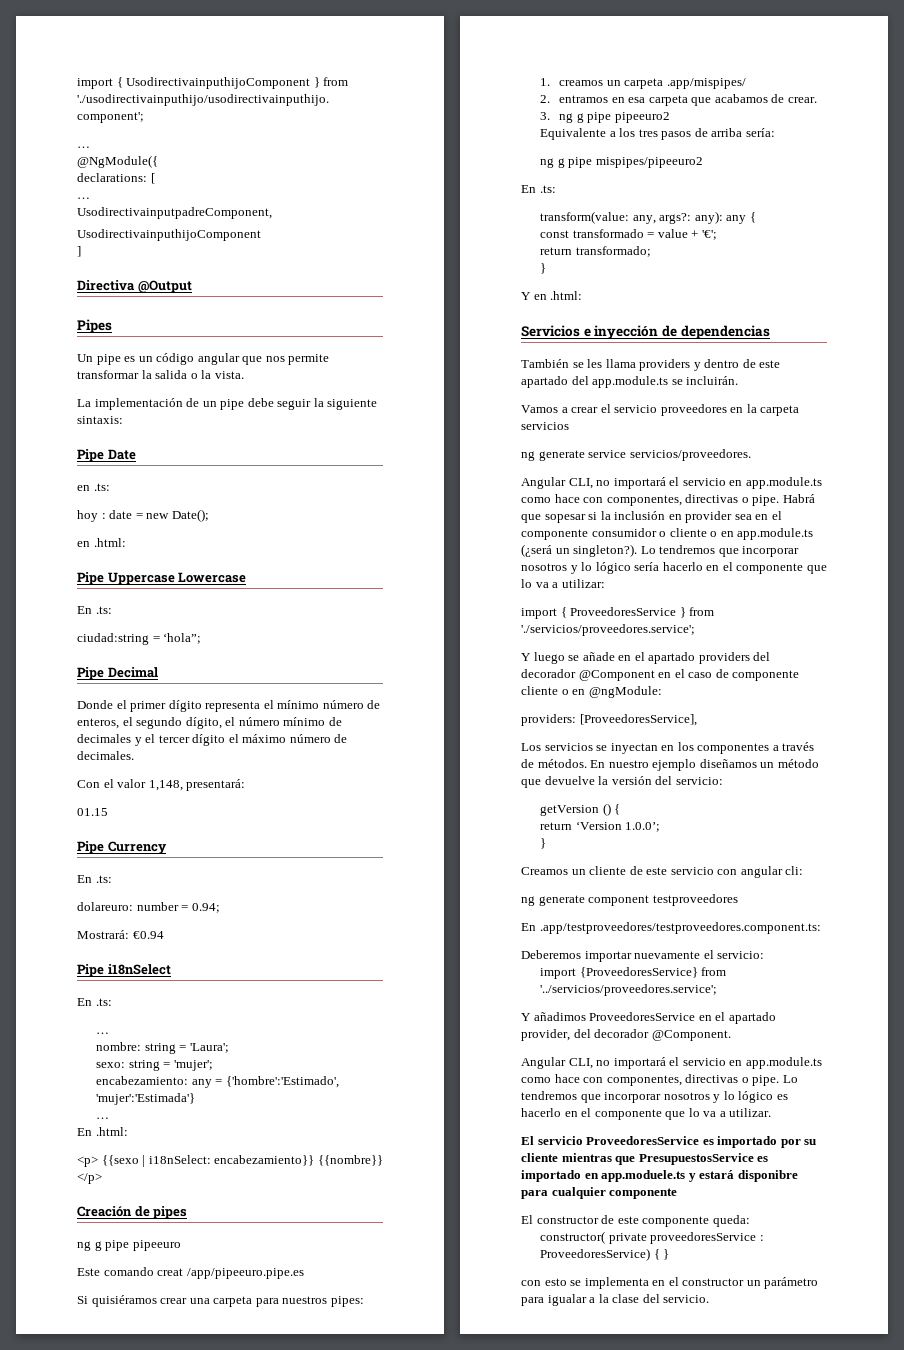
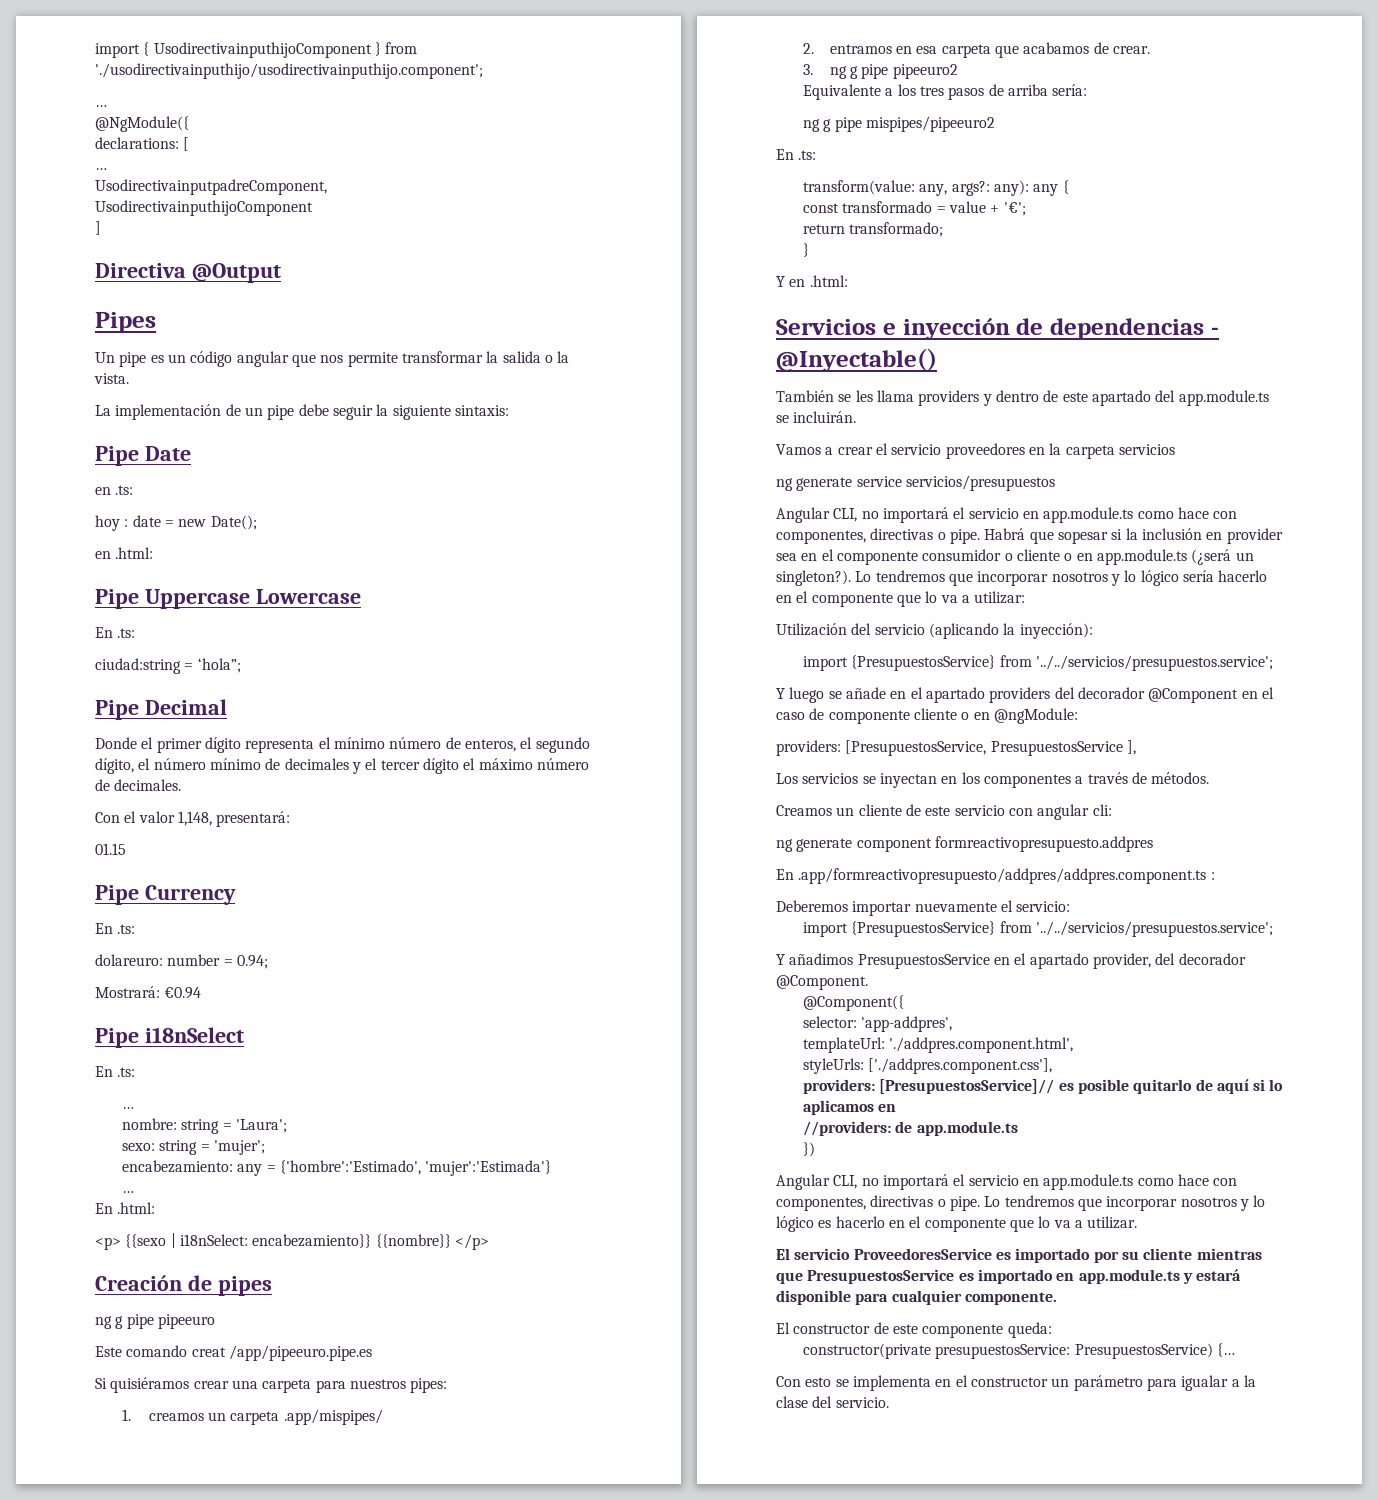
(770, 332) none -> [1210,327,1219,335] [776,348,937,372] - @Inyectable()
[629,449,751,461] servicios/proveedores. -> [905,475,1055,491] servicios/presupuestos
[521,607,715,619] [521,624,695,636] import { ProveedoresService } from './servicios/proveedores.service'; -> [776,623,1093,639] [802,655,1273,671] Utilización del servicio (aplicando la inyección): // import {PresupuestosService} from '../../servicios/presupuestos.service';
[579,714,697,726] [ProveedoresService], -> [845,740,1136,756] [PresupuestosService, PresupuestosService ],
[590,759,819,771] [521,776,723,788] [540,803,621,816] [540,821,661,832] [540,838,547,849] En nuestro ejemplo diseñamos un método que devuelve la versión del servicio: // getVersion () { // return ‘Version 1.0.0’; // } -> (1210, 778) none
[652,894,738,906] [521,922,821,934] testproveedores // En .app/testproveedores/testproveedores.component.ts: -> [934,836,1153,852] [776,868,1215,884] formreactivopresupuesto.addpres // En .app/formreactivopresupuesto/addpres/addpres.component.ts :
[579,967,727,978] [540,984,718,996] {ProveedoresService} from '../servicios/proveedores.service'; -> [851,921,1273,937] {PresupuestosService} from '../../servicios/presupuestos.service';
[589,1012,696,1021] ProveedoresService -> [857,954,990,969] PresupuestosService
(731, 1035) none -> [802,995,904,1011] [802,1016,953,1032] [802,1037,1074,1053] [802,1058,1053,1074] [802,1079,1284,1094] [802,1100,897,1115] [802,1121,1018,1136] [802,1142,815,1157] // @Component({ // selector: 'app-addpres', // templateUrl: './addpres.component.html', // styleUrls: ['./addpres.component.css'], // providers: [PresupuestosService]// es posible quitarlo de aquí si lo aplicamos en // //providers: de app.module.ts // })
[601,1170,686,1182] app.moduele.ts -> [1078,1269,1180,1284] app.module.ts
[737,1170,798,1182] disponibre -> [776,1290,851,1305] disponible
[609,1188,678,1199] componente -> [964,1292,1057,1305] componente.
[540,1231,764,1244] [540,1248,670,1261] [521,1280,541,1286] constructor( private proveedoresService : ProveedoresService) { } // con -> [802,1343,1235,1359] [776,1376,801,1387] constructor(private presupuestosService: PresupuestosService) {… // Con

